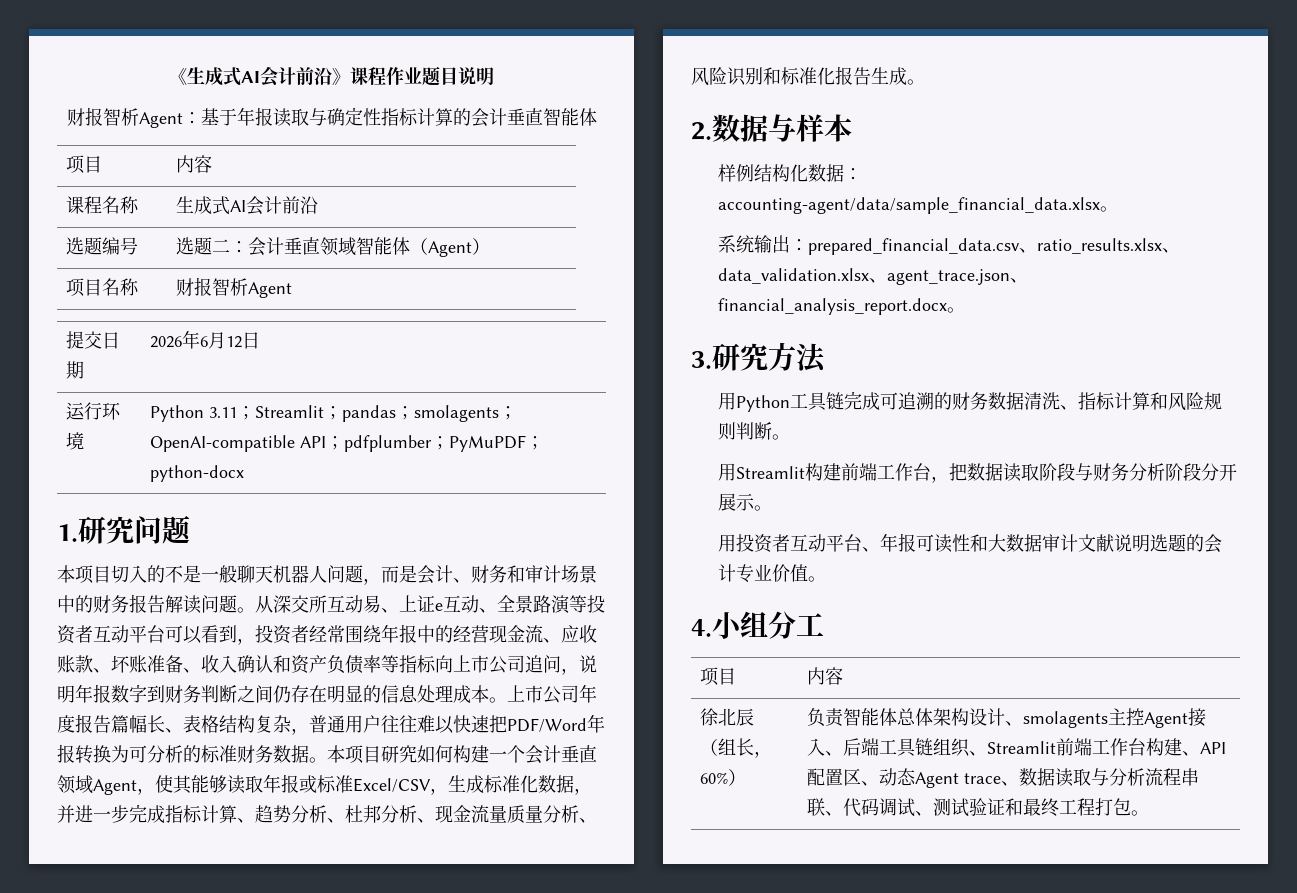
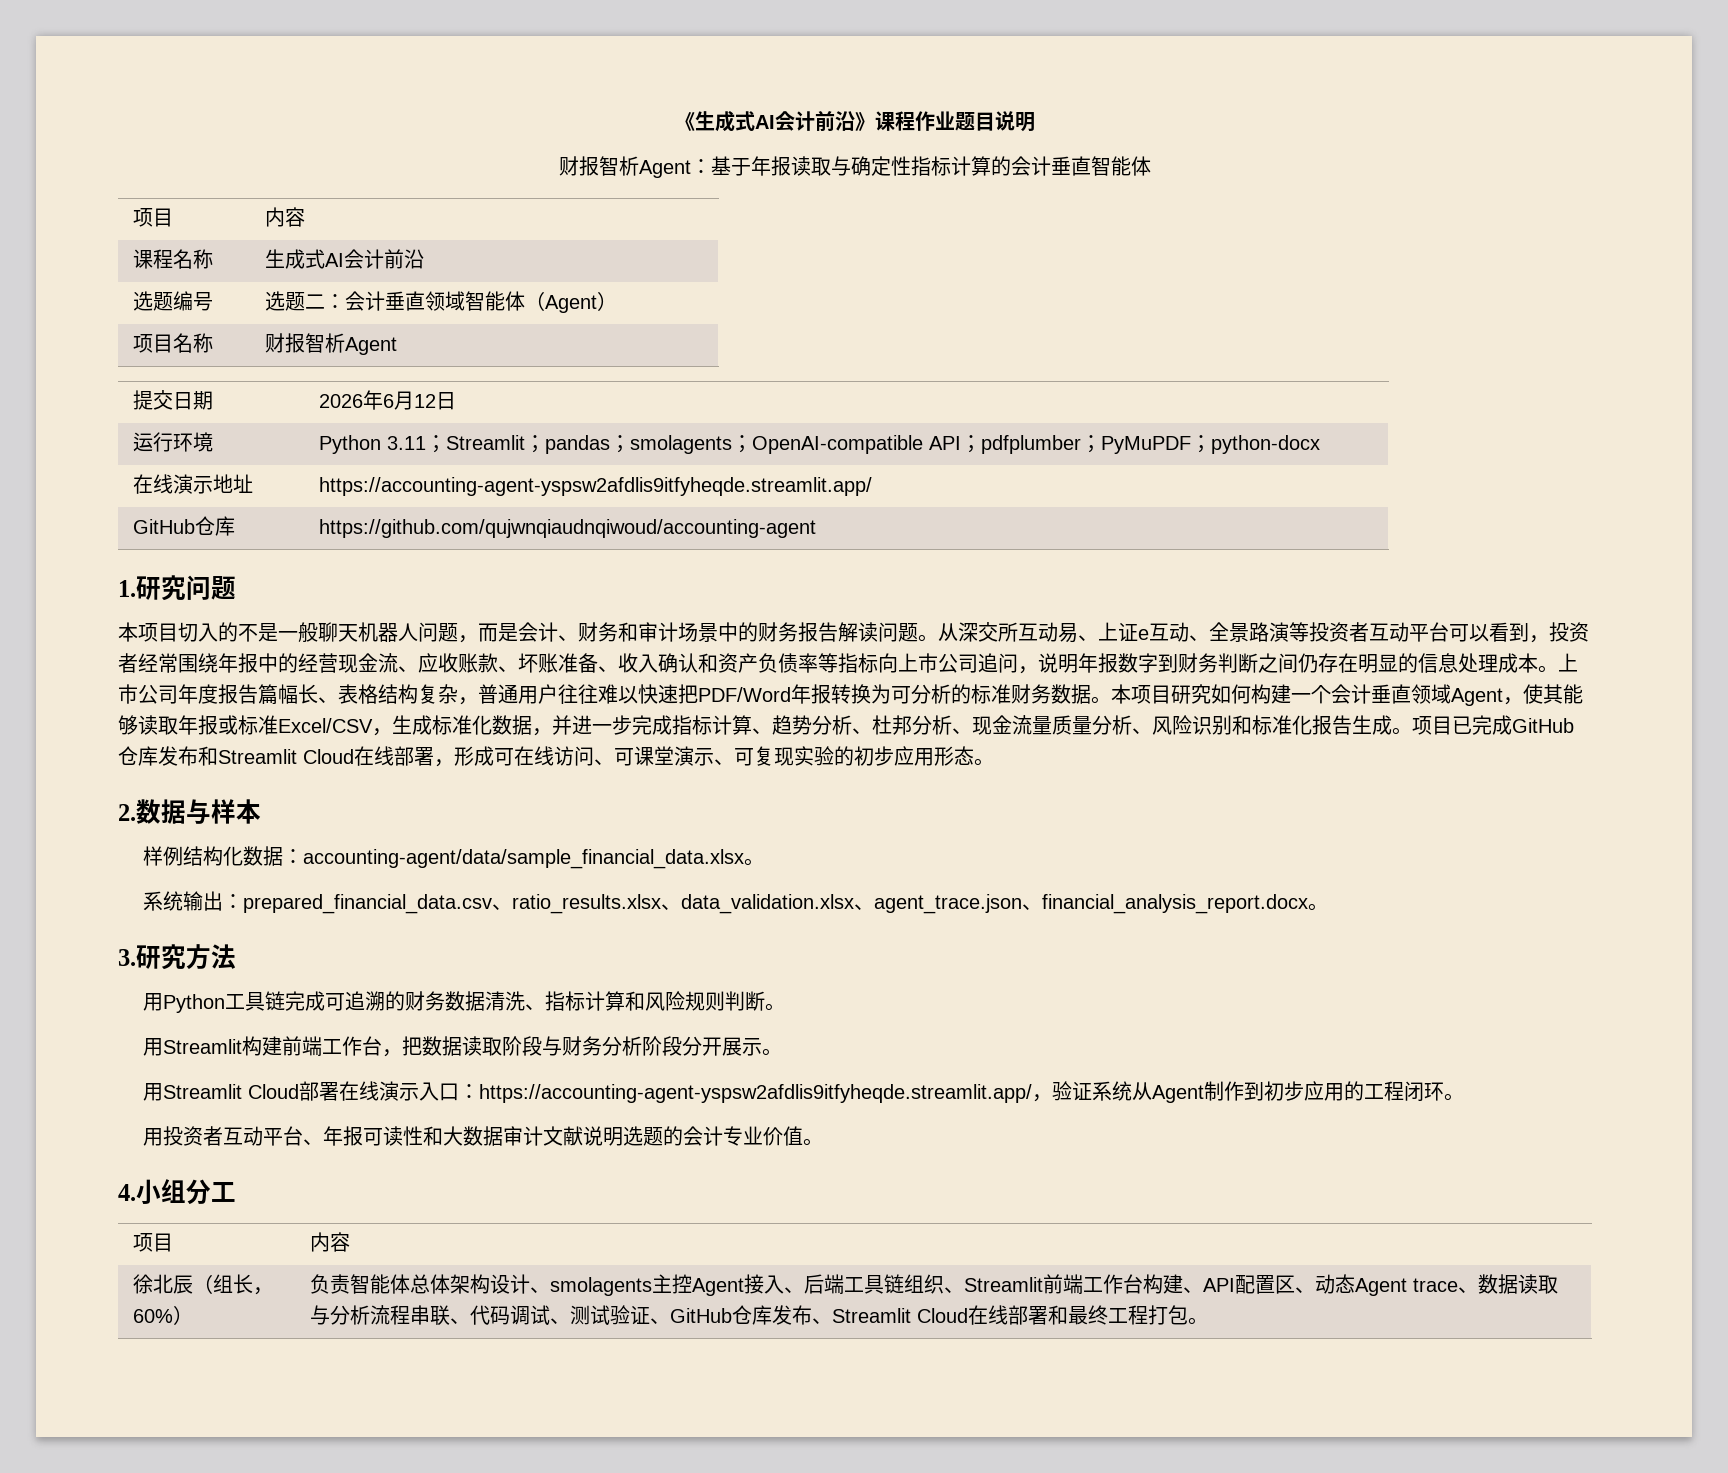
(245, 473) none -> [133,474,254,494] [319,477,873,496] [133,516,236,536] [319,519,817,538] // 在线演示地址 | https://accounting-agent-yspsw2afdlis9itfyheqde.streamlit.app/ // GitHub仓库 | https://github.com/qujwnqiaudnqiwoud/accounting-agent
(925, 82) none -> [1412,715,1574,735] [118,746,994,767] 项目已完成GitHub仓库发布和Streamlit Cloud在线部署，形成可在线访问、可课堂演示、可复现实验的初步应用形态。
(773, 508) none -> [142,1081,1464,1103] // 用Streamlit Cloud部署在线演示入口：https://accounting-agent-yspsw2afdlis9itfyheqde.streamlit.app/，验证系统从Agent制作到初步应用的工程闭环。
(1006, 806) none -> [650,1305,1049,1325] 、GitHub仓库发布、Streamlit Cloud在线部署

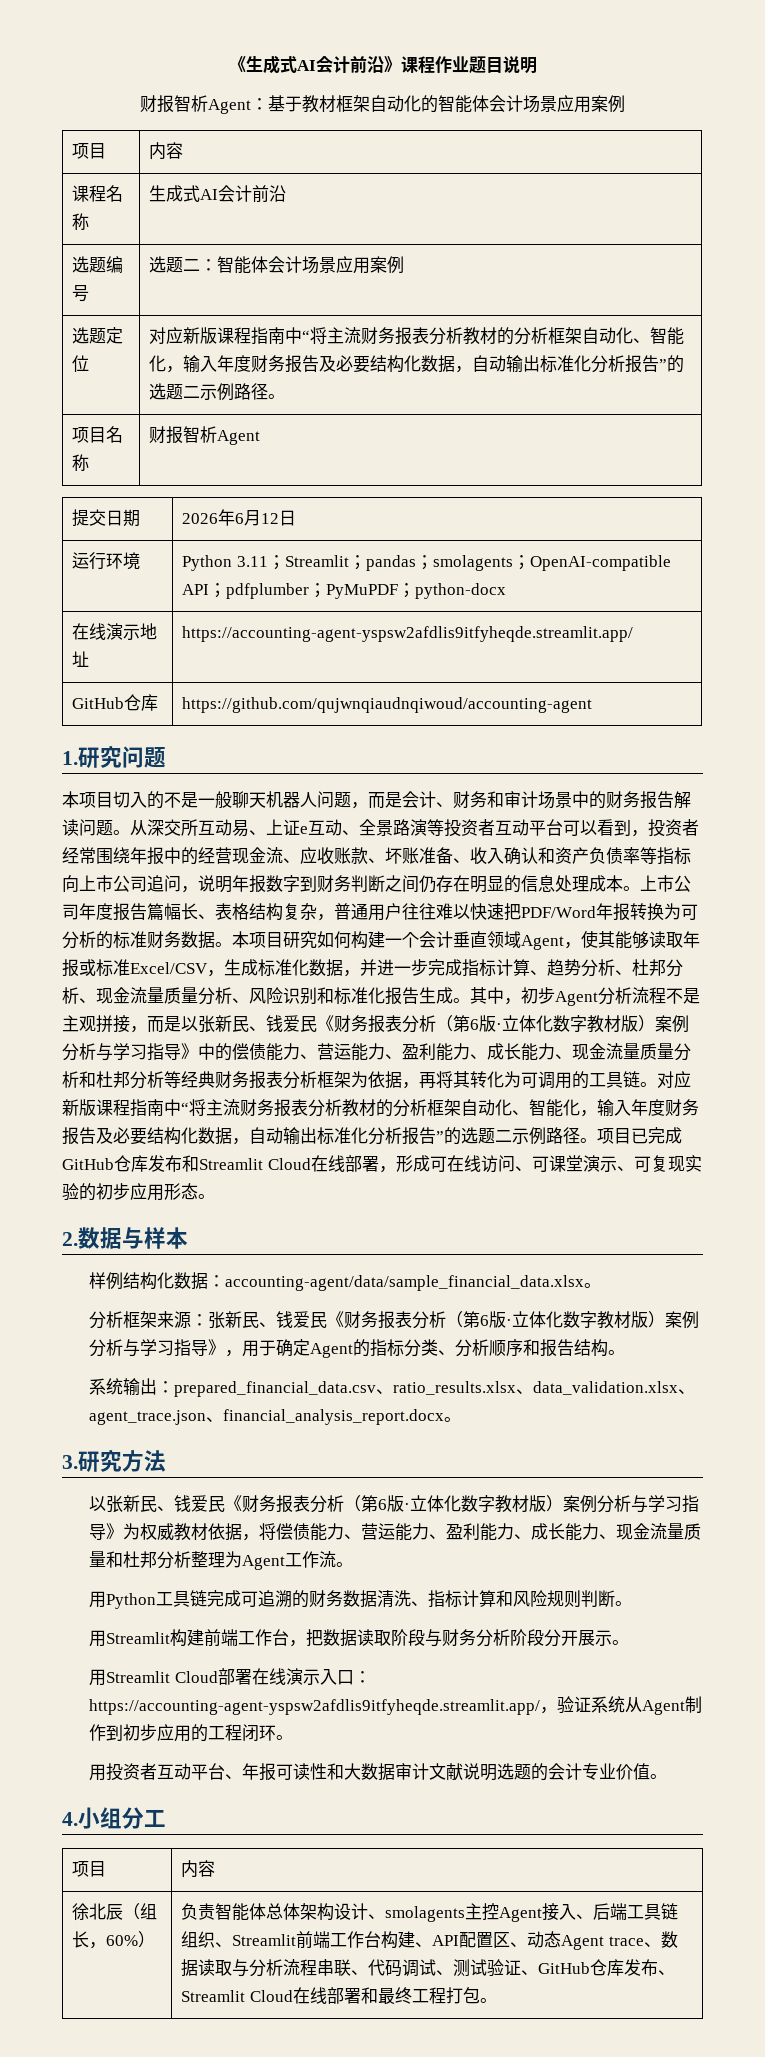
[751,156,1151,176] 年报读取与确定性指标计算的会计垂直智能体 -> [302,95,625,113] 教材框架自动化的智能体会计场景应用案例
[345,291,618,313] 会计垂直领域智能体（Agent） -> [216,256,404,274] [71,327,123,344] [71,355,89,372] [148,327,684,345] [148,355,684,373] [148,383,285,401] 智能体会计场景应用案例 // 选题定位 | 对应新版课程指南中“将主流财务报表分析教材的分析框架自动化、智能化，输入年度财务报告及必要结构化数据，自动输出标准化分析报告”的选题二示例路径。
(1412, 731) none -> [470,987,700,1006] [62,1015,689,1033] [62,1043,691,1061] [62,1071,691,1089] [62,1099,699,1117] [62,1127,597,1145] 其中，初步Agent分析流程不是主观拼接，而是以张新民、钱爱民《财务报表分析（第6版·立体化数字教材版）案例分析与学习指导》中的偿债能力、营运能力、盈利能力、成长能力、现金流量质量分析和杜邦分析等经典财务报表分析框架为依据，再将其转化为可调用的工具链。对应新版课程指南中“将主流财务报表分析教材的分析框架自动化、智能化，输入年度财务报告及必要结构化数据，自动输出标准化分析报告”的选题二示例路径。
(764, 862) none -> [89,1311,700,1329] [89,1339,626,1358] // 分析框架来源：张新民、钱爱民《财务报表分析（第6版·立体化数字教材版）案例分析与学习指导》，用于确定Agent的指标分类、分析顺序和报告结构。
(236, 956) none -> [89,1495,700,1513] [89,1523,702,1541] [89,1551,354,1570] // 以张新民、钱爱民《财务报表分析（第6版·立体化数字教材版）案例分析与学习指导》为权威教材依据，将偿债能力、营运能力、盈利能力、成长能力、现金流量质量和杜邦分析整理为Agent工作流。

